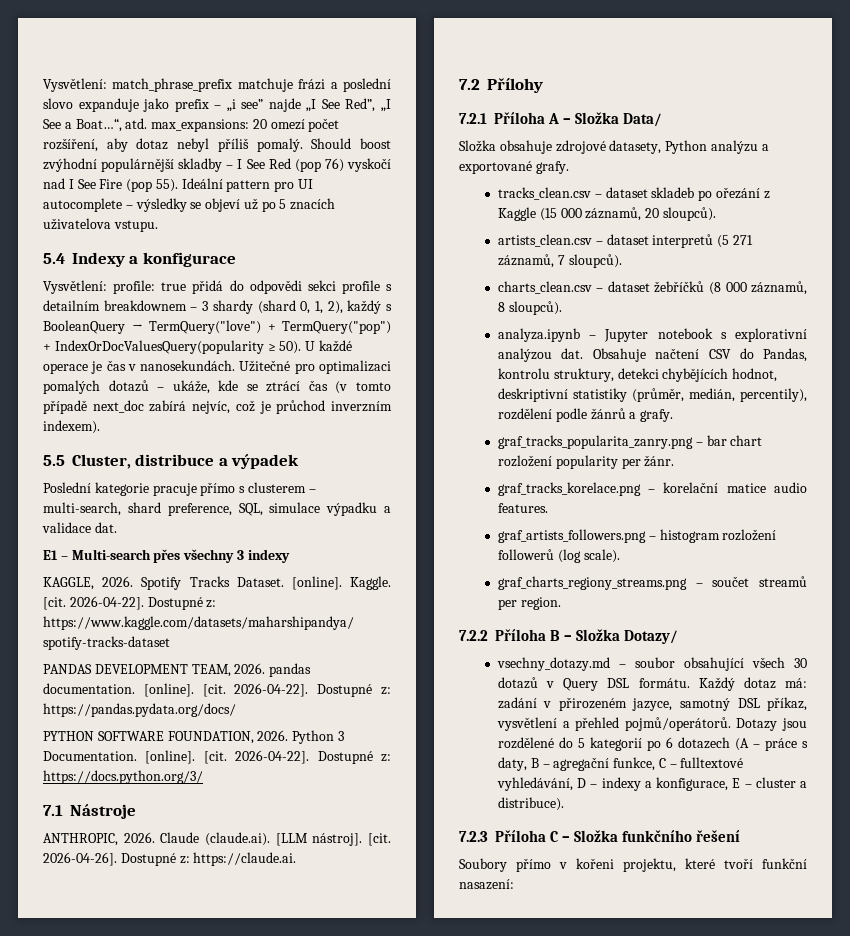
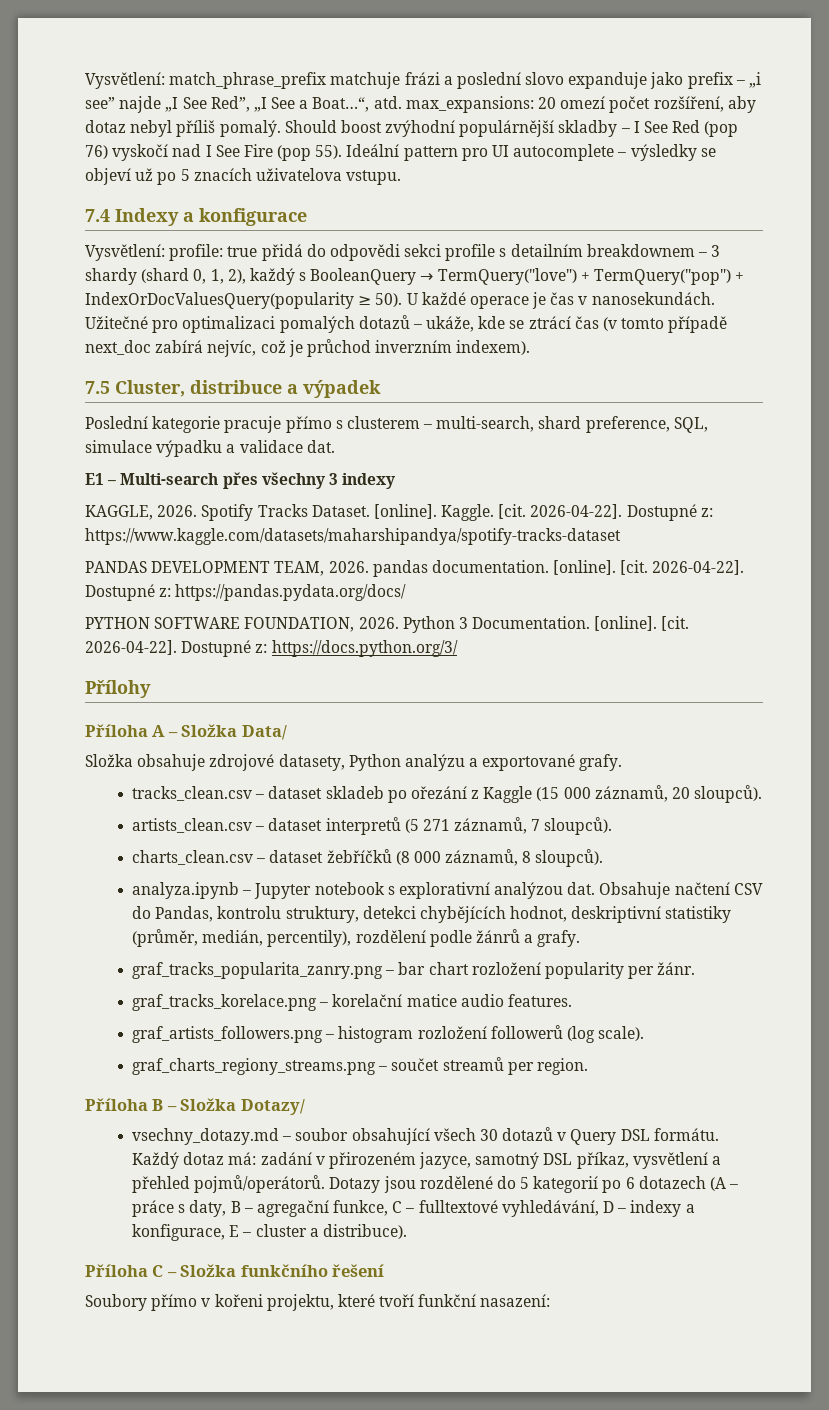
[43,253,65,264] 5.4 -> [85,209,110,222] 7.4
[43,455,65,466] 5.5 -> [85,381,110,394] 7.5
[43,804,136,819] [43,832,391,846] [43,852,297,866] [459,79,480,90] 7.1 Nástroje // ANTHROPIC, 2026. Claude (claude.ai). [LLM nástroj]. [cit. 2026-04-26]. Dostupné z: https://claude.ai. // 7.2 -> (458, 648) none
[459,113,487,124] 7.2.1 -> (151, 689) none
[459,630,488,641] 7.2.2 -> (588, 1066) none
[459,831,488,842] 7.2.3 -> (407, 1231) none

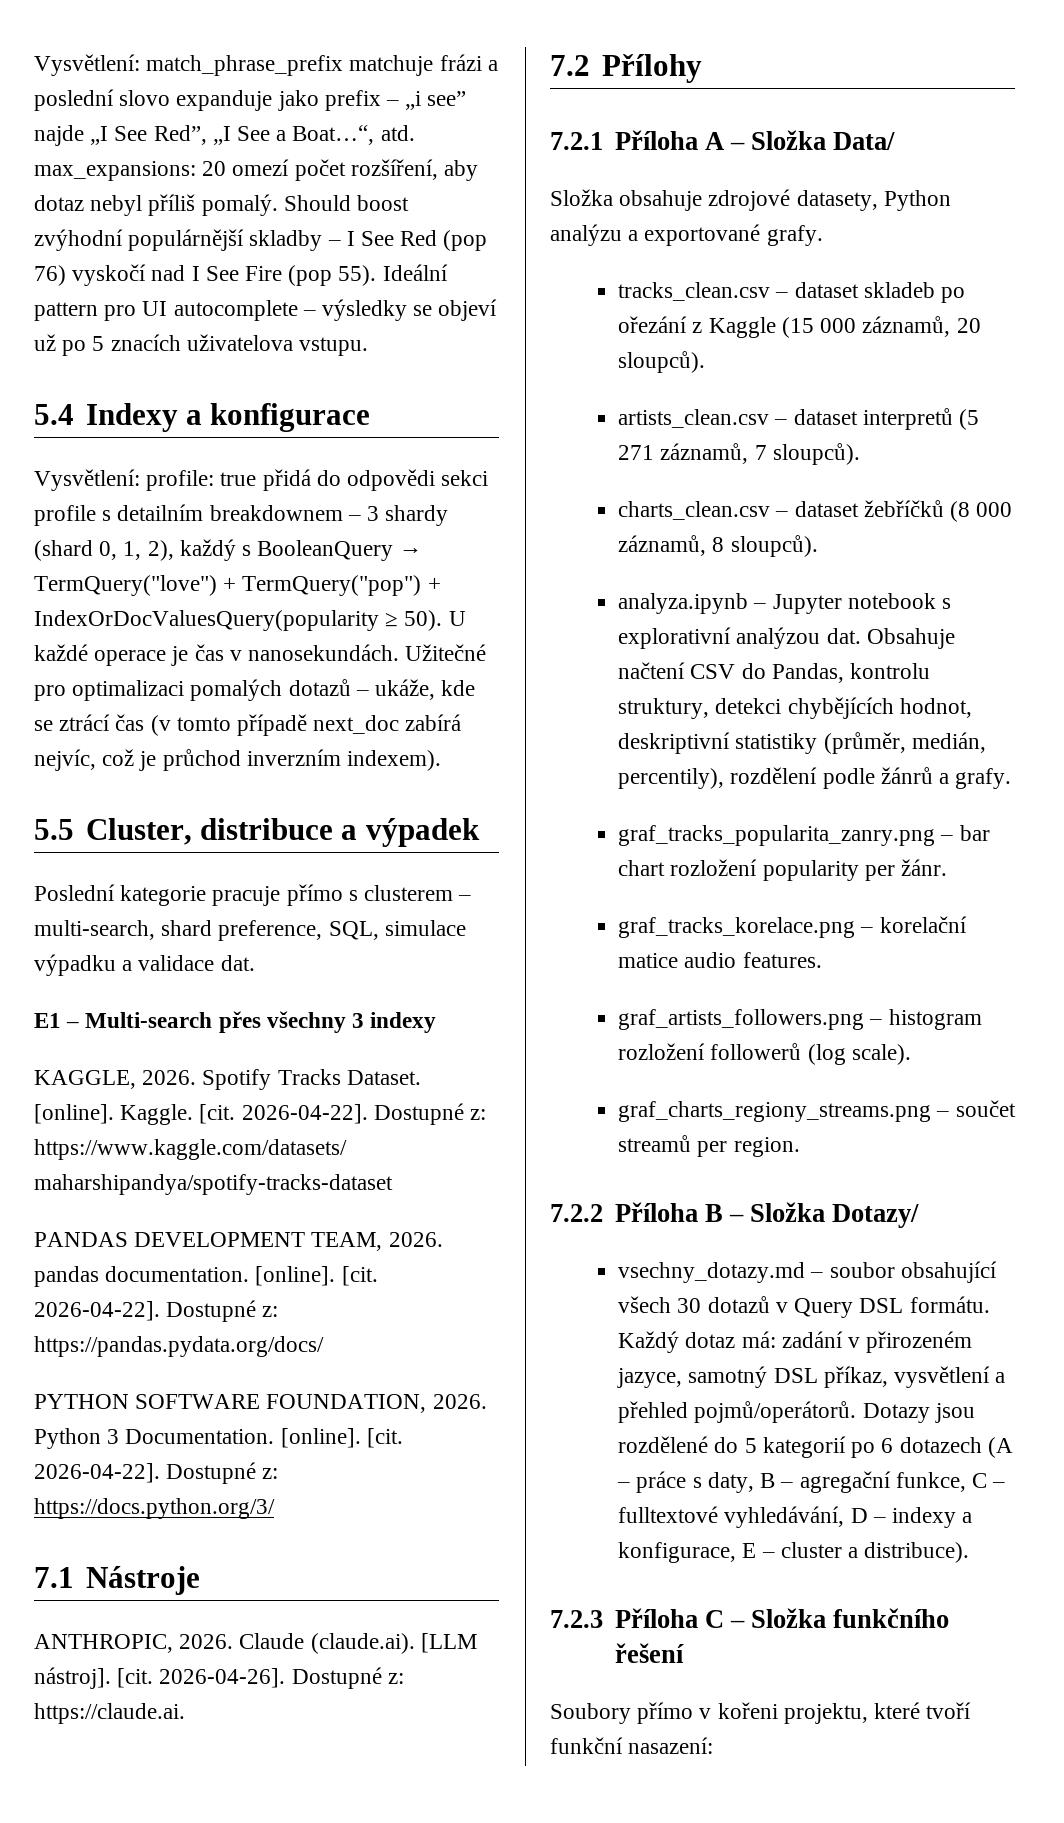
[85,209,110,222] 7.4 -> [34,404,74,425] 5.4
[85,381,110,394] 7.5 -> [34,819,74,840] 5.5
(458, 648) none -> [34,1566,200,1595] [34,1633,477,1654] [34,1667,404,1689] [34,1703,185,1724] [550,55,590,76] 7.1 Nástroje // ANTHROPIC, 2026. Claude (claude.ai). [LLM nástroj]. [cit. 2026-04-26]. Dostupné z: https://claude.ai. // 7.2
(151, 689) none -> [550,132,603,150] 7.2.1
(588, 1066) none -> [550,1204,603,1222] 7.2.2
(407, 1231) none -> [550,1610,603,1628] 7.2.3

